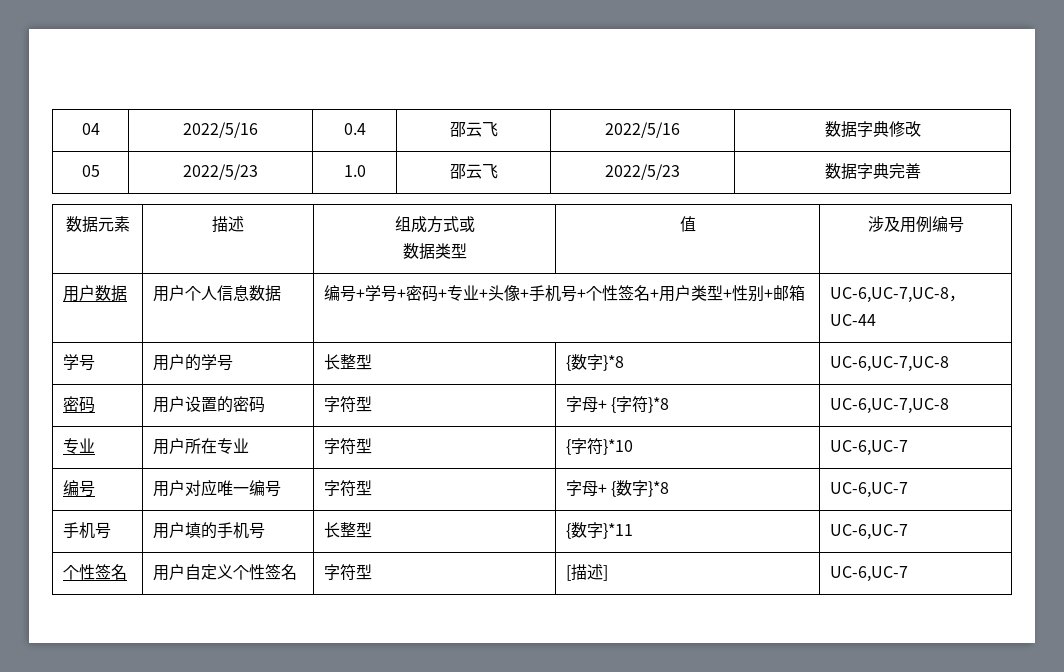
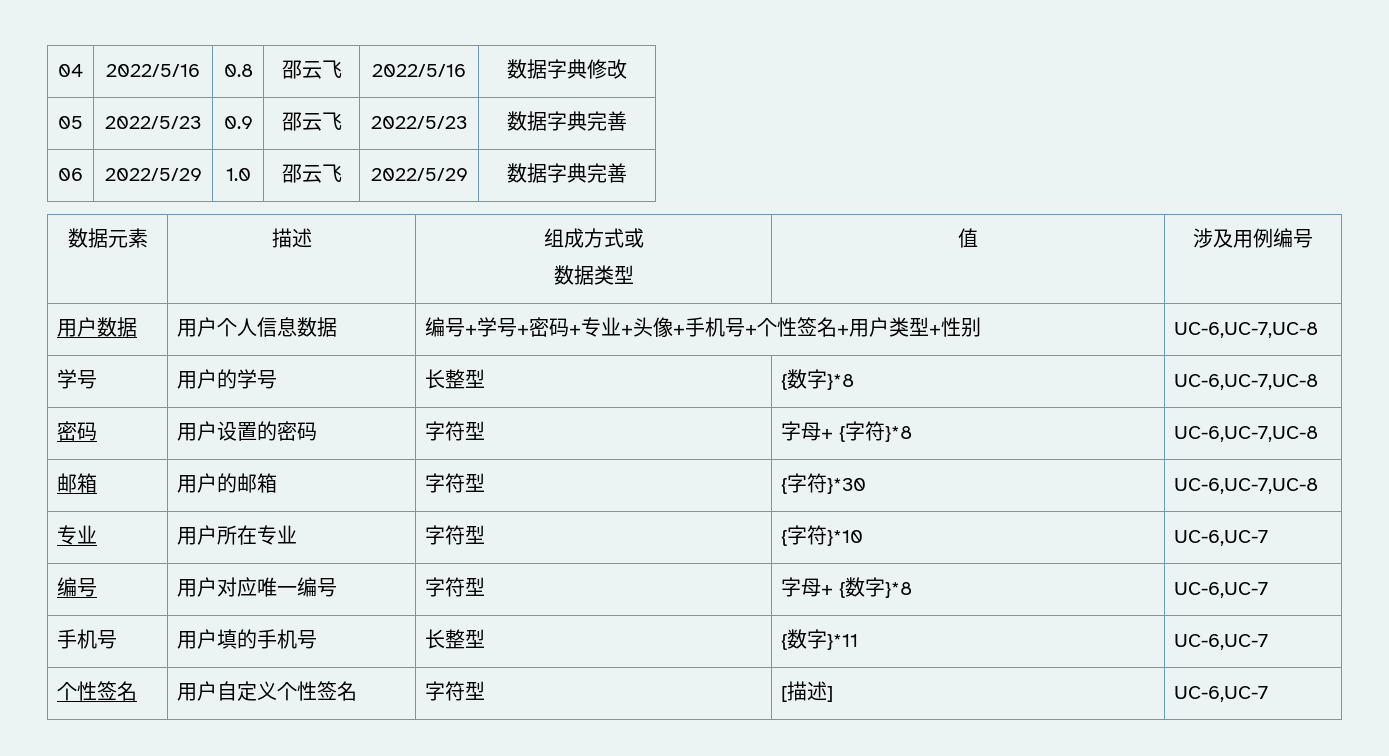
[343,123,366,135] 0.4 -> [223,64,253,77] 0.8
(258, 172) none -> [223,116,253,129] [281,112,342,131] [371,116,467,129] [507,111,627,131] [58,168,83,181] [104,168,202,181] | 0.9 | 邵云飞 | 2022/5/23 | 数据字典完善 // 06 | 2022/5/29
[605,164,680,180] 2022/5/23 -> [370,168,468,181] 2022/5/29
[763,285,805,301] [829,287,965,303] [829,314,876,326] +邮箱 | UC-6,UC-7,UC-8，UC-44 -> [1174,322,1319,338] | UC-6,UC-7,UC-8
(949, 406) none -> [57,473,98,493] [177,473,278,493] [425,473,486,493] [781,473,867,494] [1174,478,1319,494] // 邮箱 | 用户的邮箱 | 字符型 | {字符}*30 | UC-6,UC-7,UC-8

